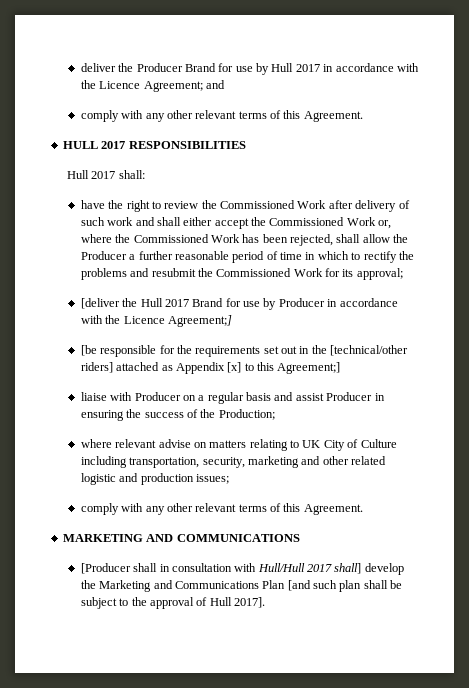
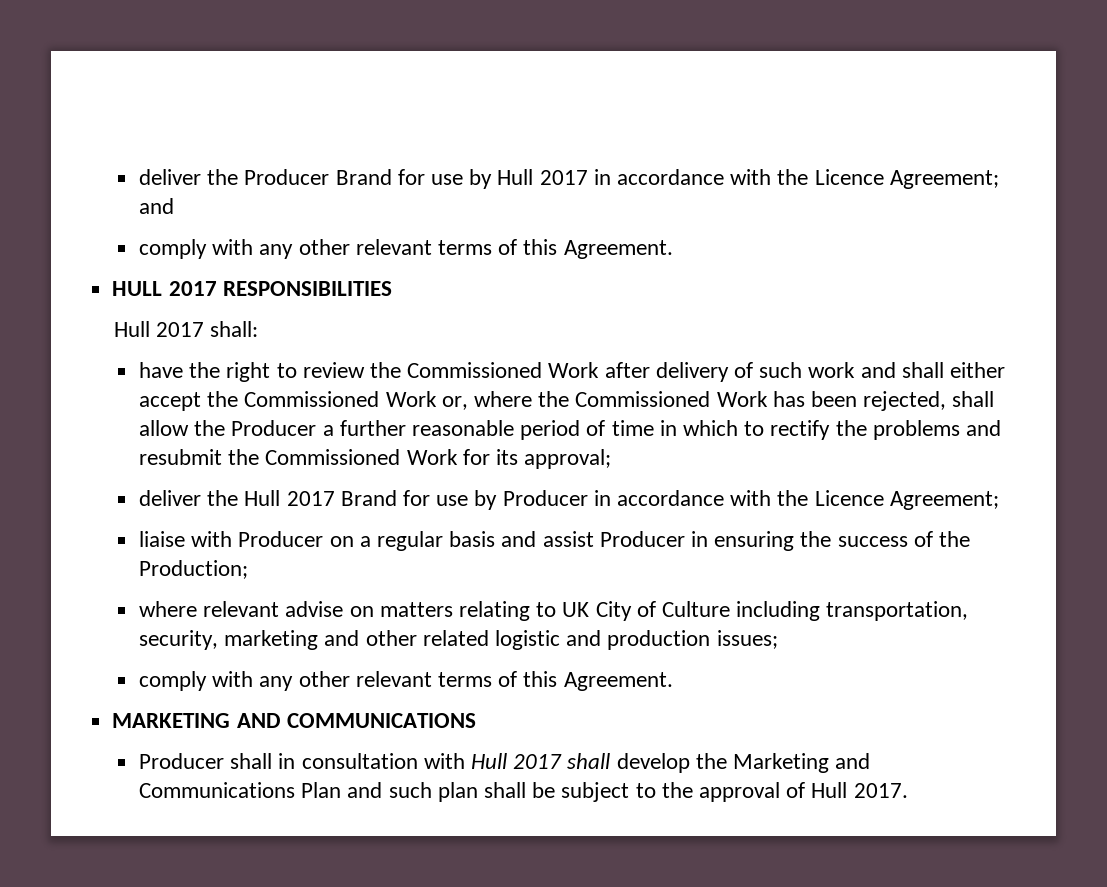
[80,298,120,309] [deliver -> [138,490,201,506] deliver
[167,315,232,327] [80,345,409,357] [80,362,341,374] Agreement;] // [be responsible for the requirements set out in the [technical/other riders] attached as Appendix [x] to this Agreement;] -> [889,491,999,510] Agreement;
[80,563,131,574] [Producer -> [138,753,224,769] Producer
[257,563,362,574] Hull/Hull 2017 shall] -> [470,753,611,769] Hull 2017 shall
[287,580,311,591] [and -> [347,782,383,798] and
[233,597,265,608] 2017]. -> [853,783,908,798] 2017.

